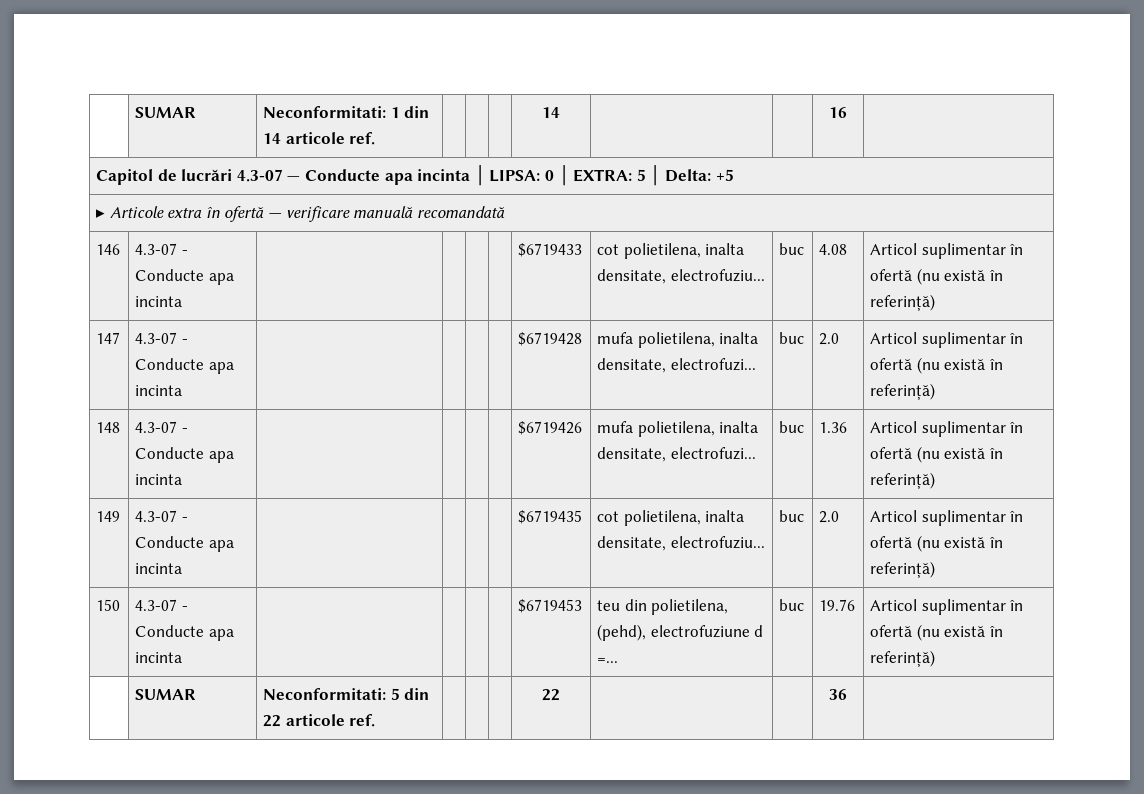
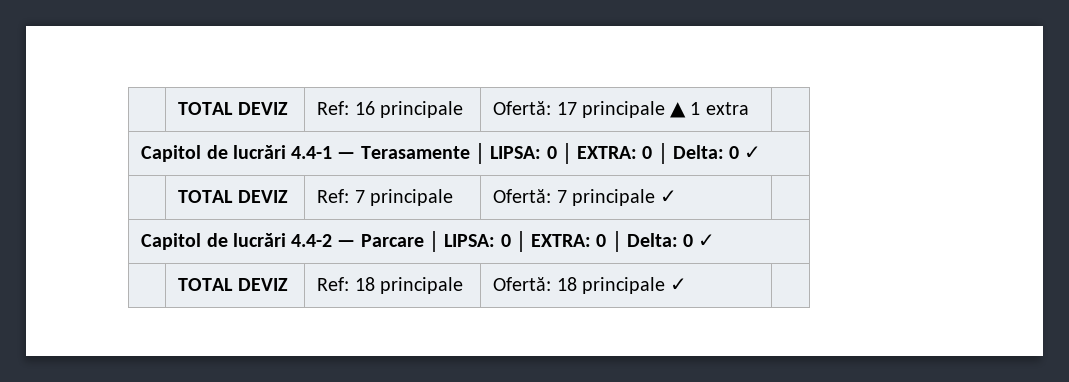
[135,107,197,118] [263,106,430,118] [263,132,376,145] [542,107,560,118] [829,107,847,118] [96,165,734,186] [96,206,505,222] [96,244,121,255] [135,243,188,255] [135,269,234,285] [135,296,183,307] [518,243,583,257] [597,243,745,259] [597,269,765,284] [779,243,805,255] [819,244,848,255] [870,243,1024,259] [870,268,1003,285] [870,294,936,311] [96,332,121,344] [135,332,188,344] [135,358,234,374] [135,385,183,396] [518,332,583,346] [597,332,759,348] [597,358,756,373] [779,332,805,344] [819,333,840,345] [870,332,1024,348] [870,357,1003,374] [870,383,936,400] [96,422,121,433] [135,421,188,433] [135,447,234,463] [135,474,183,485] [518,421,583,435] [597,421,759,437] [597,447,756,462] [779,421,805,433] [819,422,848,433] [870,421,1024,437] [870,446,1003,463] [870,472,936,489] [96,511,121,522] [135,510,188,522] [135,536,234,552] [135,563,183,574] [518,510,583,524] [597,510,745,526] [597,536,765,551] [779,510,805,522] [819,511,840,523] [870,510,1024,526] [870,535,1003,552] [870,561,936,578] [96,599,121,611] [135,599,188,611] [135,625,234,641] [135,652,183,663] [518,599,583,613] [597,599,729,615] [597,624,764,641] [597,658,619,663] [779,599,805,611] [819,599,856,611] [870,599,1024,615] [870,624,1003,641] [870,650,936,667] [135,689,197,700] [263,688,430,700] [263,714,376,727] [542,689,560,701] [829,689,847,700] | SUMAR | Neconformitati: 1 din 14 articole ref. | | | | 14 | | | 16 | // Capitol de lucrări 4.3-07 — Conducte apa incinta │ LIPSA: 0 │ EXTRA: 5 │ Delta: +5 // ▸ Articole extra în ofertă — verificare manuală recomandată // 146 | 4.3-07 - Conducte apa incinta | | | | | $6719433 | cot polietilena, inalta densitate, electrofuziu... | buc | 4.08 | Articol suplimentar în ofertă (nu există în referință) // 147 | 4.3-07 - Conducte apa incinta | | | | | $6719428 | mufa polietilena, inalta densitate, electrofuzi... | buc | 2.0 | Articol suplimentar în ofertă (nu există în referință) // 148 | 4.3-07 - Conducte apa incinta | | | | | $6719426 | mufa polietilena, inalta densitate, electrofuzi... | buc | 1.36 | Articol suplimentar în ofertă (nu există în referință) // 149 | 4.3-07 - Conducte apa incinta | | | | | $6719435 | cot polietilena, inalta densitate, electrofuziu... | buc | 2.0 | Articol suplimentar în ofertă (nu există în referință) // 150 | 4.3-07 - Conducte apa incinta | | | | | $6719453 | teu din polietilena, (pehd), electrofuziune d =... | buc | 19.76 | Articol suplimentar în ofertă (nu există în referință) // | SUMAR | Neconformitati: 5 din 22 articole ref. | | | | 22 | | | 36 -> [178,102,288,115] [317,101,463,118] [493,101,749,118] [141,143,762,164] [178,190,288,203] [317,189,453,206] [493,189,678,206] [141,231,716,252] [178,278,288,291] [317,277,463,294] [493,277,688,294] | TOTAL DEVIZ | Ref: 16 principale | Ofertă: 17 principale ▲ 1 extra | // Capitol de lucrări 4.4-1 — Terasamente │ LIPSA: 0 │ EXTRA: 0 │ Delta: 0 ✓ // | TOTAL DEVIZ | Ref: 7 principale | Ofertă: 7 principale ✓ | // Capitol de lucrări 4.4-2 — Parcare │ LIPSA: 0 │ EXTRA: 0 │ Delta: 0 ✓ // | TOTAL DEVIZ | Ref: 18 principale | Ofertă: 18 principale ✓

